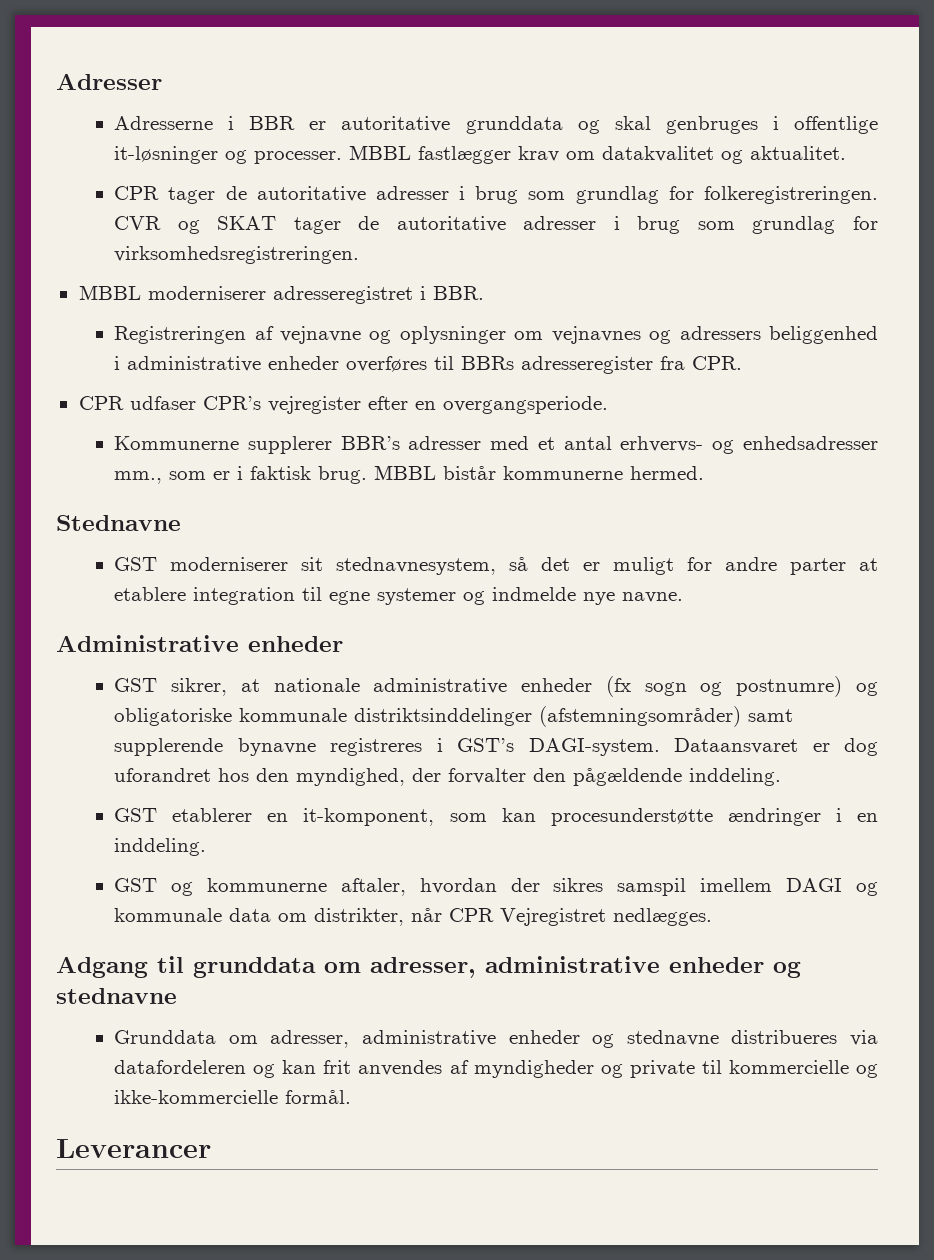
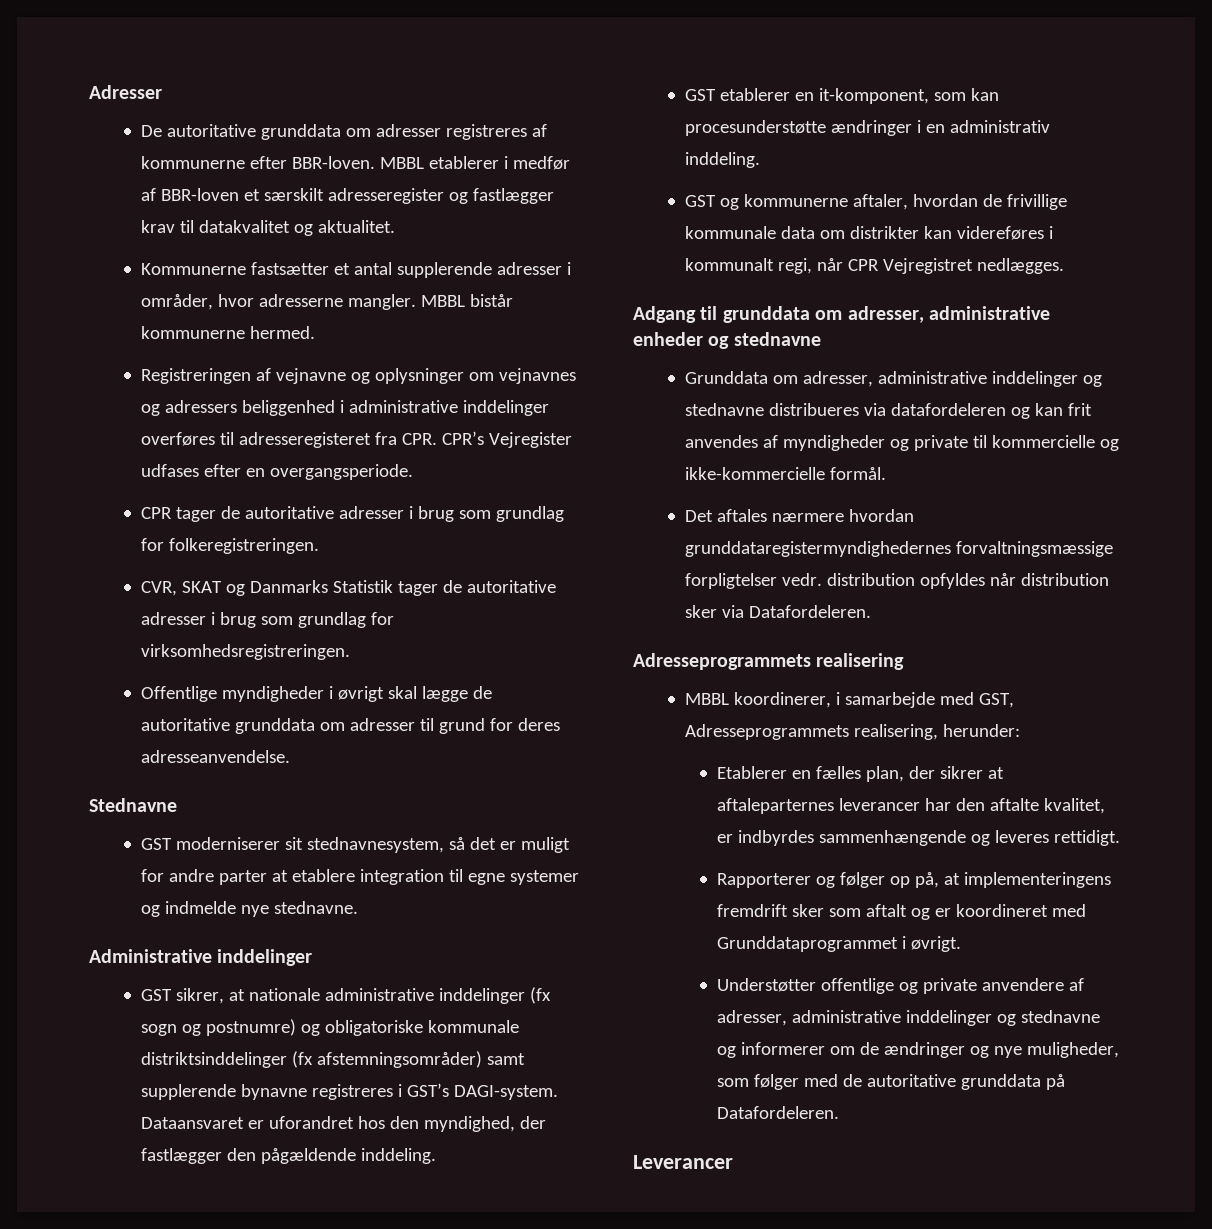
[114,116,879,134] [114,145,412,164] Adresserne i BBR er autoritative grunddata og skal genbruges i offentlige it-løsninger og processer. MBBL -> [141,124,547,140] [141,156,570,170] [141,188,468,204] De autoritative grunddata om adresser registreres af kommunerne efter BBR-loven. MBBL etablerer i medfør af BBR-loven et særskilt adresseregister og
[566,151,596,160] om -> [180,220,195,233] til
[114,186,879,204] [114,216,878,234] [114,246,360,264] [78,285,484,304] CPR tager de autoritative adresser i brug som grundlag for folkeregistreringen. CVR og SKAT tager de autoritative adresser i brug som grundlag for virksomhedsregistreringen. // MBBL moderniserer adresseregistret i BBR. -> [141,262,571,278] [141,294,513,310] [141,326,316,339] Kommunerne fastsætter et antal supplerende adresser i områder, hvor adresserne mangler. MBBL bistår kommunerne hermed.
[268,356,340,370] enheder -> [462,400,549,416] inddelinger
[461,356,654,374] BBRs adresseregister -> [238,432,371,448] adresseregisteret
[78,396,361,414] // CPR udfaser CPR’s vejregister -> [441,431,572,448] [141,464,200,477] CPR’s Vejregister udfases
[114,436,878,454] [114,465,705,484] Kommunerne supplerer BBR’s adresser med et antal erhvervs- og enhedsadresser mm., som er i faktisk brug. MBBL bistår kommunerne hermed. -> [141,506,564,522] [141,538,320,554] [141,580,556,596] [141,612,394,628] [141,644,351,660] [141,686,492,702] [141,718,560,734] [141,750,291,763] CPR tager de autoritative adresser i brug som grundlag for folkeregistreringen. // CVR, SKAT og Danmarks Statistik tager de autoritative adresser i brug som grundlag for virksomhedsregistreringen. // Offentlige myndigheder i øvrigt skal lægge de autoritative grunddata om adresser til grund for deres adresseanvendelse.
[622,592,684,603] navne. -> [273,901,358,914] stednavne.
[248,636,343,652] enheder -> [217,949,313,966] inddelinger
[521,678,593,692] enheder -> [438,988,525,1004] inddelinger
[539,706,742,727] (afstemningsområder) -> [292,1051,482,1068] (fx afstemningsområder)
[844,738,878,756] dog -> (265, 1124) none
[448,768,527,784] forvalter -> [141,1148,223,1164] fastlægger
(879, 817) none -> [949,120,1050,133] administrativ
[510,878,878,896] [114,908,405,926] der sikres samspil imellem DAGI og kommunale data om distrikter, -> [982,194,1067,210] [685,226,1053,240] [685,258,813,274] de frivillige kommunale data om distrikter kan videreføres i kommunalt regi,
[508,1030,580,1044] enheder -> [991,371,1078,387] inddelinger
(352, 1097) none -> [685,509,914,522] [685,541,1114,557] [685,573,1109,589] [685,605,871,618] [633,653,905,670] [685,692,1014,708] [685,724,1020,740] [716,766,1004,782] [716,798,1105,814] [716,830,1120,846] [716,872,1111,888] [716,904,1086,920] [716,936,961,952] [716,978,1084,994] [716,1010,1100,1026] [716,1042,1119,1058] [716,1074,1065,1090] [716,1106,839,1119] // Det aftales nærmere hvordan grunddataregistermyndighedernes forvaltningsmæssige forpligtelser vedr. distribution opfyldes når distribution sker via Datafordeleren. // Adresseprogrammets realisering // MBBL koordinerer, i samarbejde med GST, Adresseprogrammets realisering, herunder: // Etablerer en fælles plan, der sikrer at aftaleparternes leverancer har den aftalte kvalitet, er indbyrdes sammenhængende og leveres rettidigt. // Rapporterer og følger op på, at implementeringens fremdrift sker som aftalt og er koordineret med Grunddataprogrammet i øvrigt. // Understøtter offentlige og private anvendere af adresser, administrative inddelinger og stednavne og informerer om de ændringer og nye muligheder, som følger med de autoritative grunddata på Datafordeleren.

